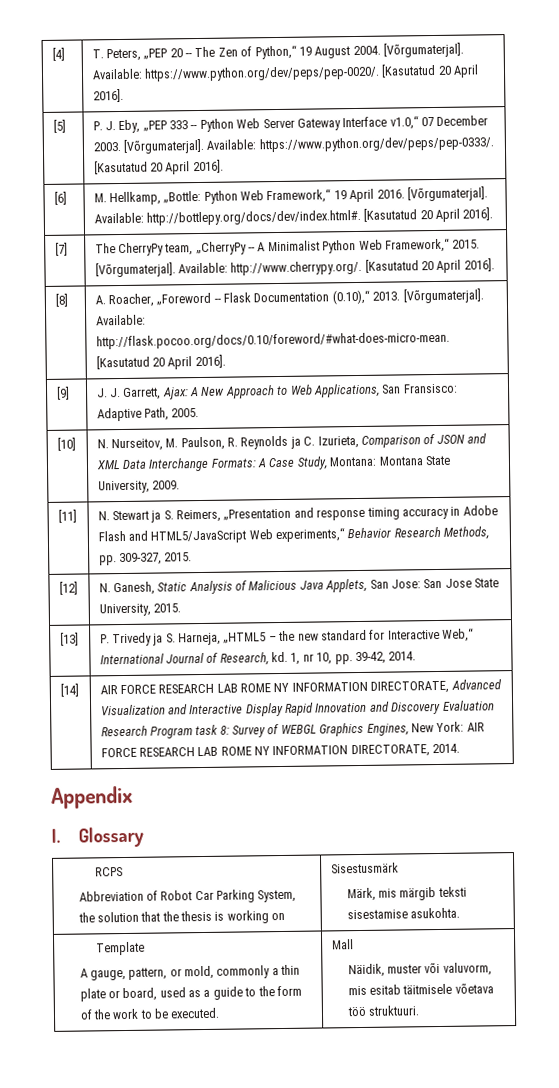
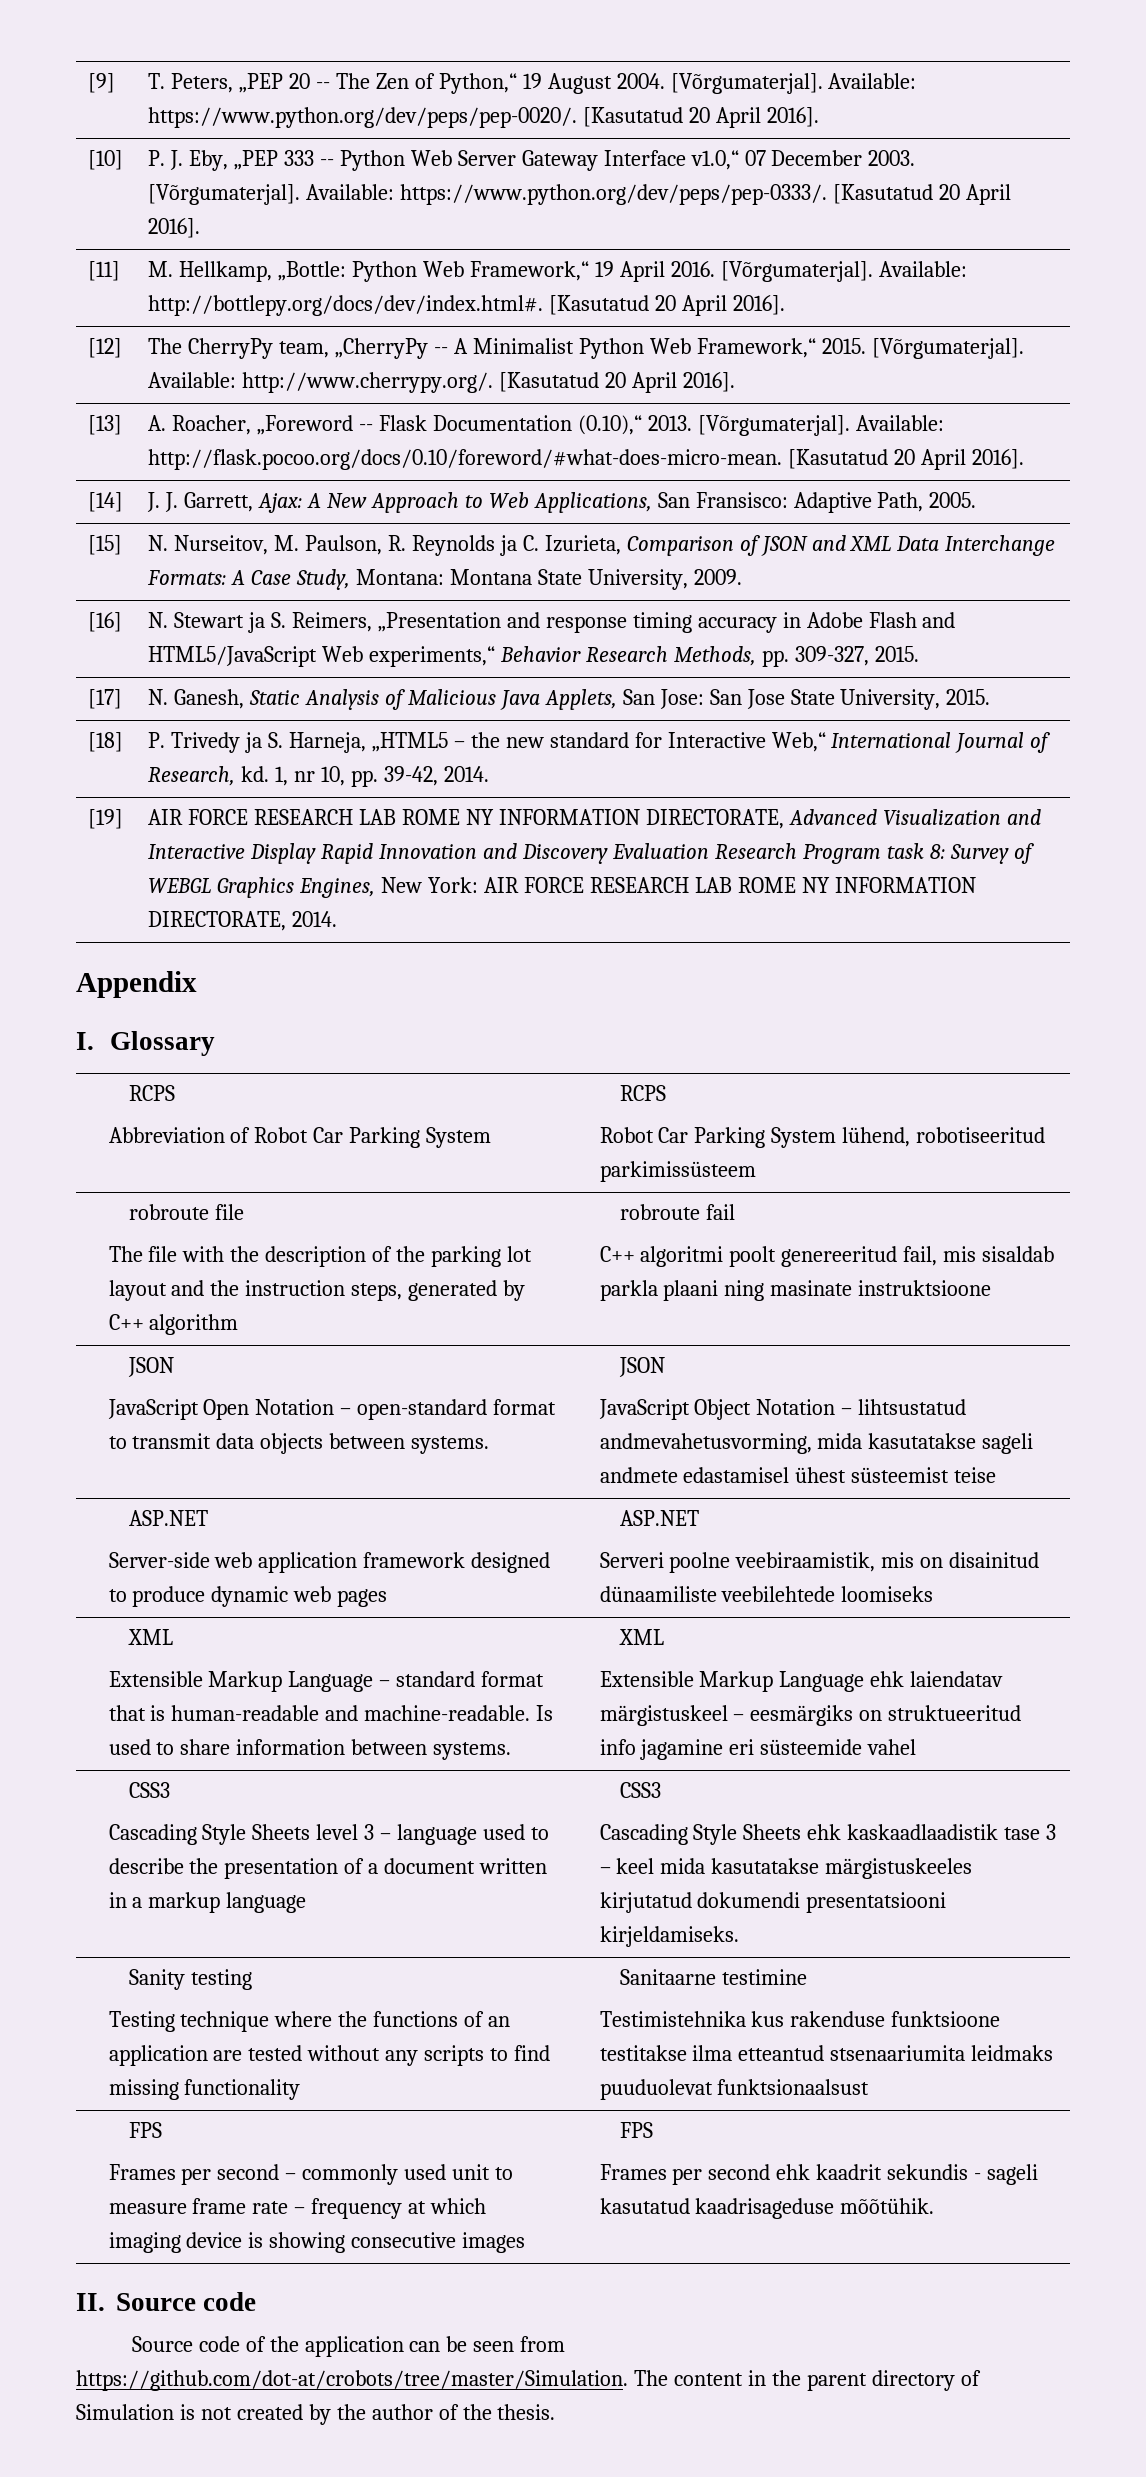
[51,47,65,61] [4] -> [88,73,116,93] [9]
[52,119,66,133] [5] -> [88,150,124,170] [10]
[53,191,67,205] [6] -> [88,261,121,281] [11]
[54,242,68,256] [7] -> [88,338,123,358] [12]
[54,293,68,307] [8] -> [88,415,123,435] [13]
[55,386,70,400] [9] -> [88,492,124,512] [14]
[56,437,76,451] [10] -> [88,535,123,555] [15]
[57,509,77,523] [11] -> [88,612,123,632] [16]
[58,581,78,595] [12] -> [88,689,123,709] [17]
[59,632,79,646] [13] -> [88,732,124,752] [18]
[59,683,79,697] [14] -> [88,809,124,829] [19]
[257,889,297,903] [77,910,286,924] [330,862,399,874] [346,886,467,902] [346,907,460,920] [95,941,145,956] [79,964,301,981] [79,985,302,1002] [79,1007,221,1020] [331,939,354,950] [347,962,492,978] [347,983,494,996] [346,1005,420,1017] System, the solution that the thesis is working on | Sisestusmärk // Märk, mis märgib teksti sisestamise asukohta. // Template // A gauge, pattern, or mold, commonly a thin plate or board, used as a guide to the form of the work to be executed. | Mall // Näidik, muster või valuvorm, mis esitab täitmisele võetava töö struktuuri. -> [426,1127,492,1148] [619,1085,666,1101] [599,1127,1046,1148] [599,1161,756,1182] [128,1204,244,1220] [108,1246,533,1267] [108,1280,526,1301] [108,1314,239,1335] [619,1204,735,1220] [599,1246,1055,1267] [599,1280,992,1301] [127,1357,174,1377] [107,1399,557,1420] [108,1433,490,1454] [618,1357,665,1377] [598,1399,967,1420] [599,1433,1034,1454] [599,1467,997,1483] [128,1510,208,1526] [108,1552,551,1573] [108,1586,388,1607] [619,1510,699,1526] [599,1552,1040,1573] [599,1586,934,1602] [127,1629,173,1645] [108,1671,545,1692] [108,1705,554,1721] [108,1739,512,1760] [618,1629,664,1645] [599,1671,1004,1692] [599,1705,1022,1726] [599,1739,917,1760] [128,1782,170,1798] [108,1824,550,1845] [108,1858,548,1879] [108,1892,307,1913] [619,1782,661,1798] [599,1824,1057,1845] [599,1858,973,1879] [599,1892,947,1913] [599,1926,739,1947] [128,1969,252,1990] [108,2011,511,2032] [108,2045,551,2066] [108,2079,301,2100] [619,1969,807,1985] [599,2011,1001,2027] [599,2045,1054,2061] [599,2079,870,2100] [128,2122,162,2138] [108,2164,514,2185] [108,2198,487,2219] [108,2232,526,2253] [619,2122,653,2138] [599,2164,1039,2185] [599,2198,935,2219] [76,2292,257,2311] [131,2336,566,2357] [76,2370,981,2391] [76,2404,556,2425] System | RCPS // Robot Car Parking System lühend, robotiseeritud parkimissüsteem // robroute file // The file with the description of the parking lot layout and the instruction steps, generated by C++ algorithm | robroute fail // C++ algoritmi poolt genereeritud fail, mis sisaldab parkla plaani ning masinate instruktsioone // JSON // JavaScript Open Notation – open-standard format to transmit data objects between systems. | JSON // JavaScript Object Notation – lihtsustatud andmevahetusvorming, mida kasutatakse sageli andmete edastamisel ühest süsteemist teise // ASP.NET // Server-side web application framework designed to produce dynamic web pages | ASP.NET // Serveri poolne veebiraamistik, mis on disainitud dünaamiliste veebilehtede loomiseks // XML // Extensible Markup Language – standard format that is human-readable and machine-readable. Is used to share information between systems. | XML // Extensible Markup Language ehk laiendatav märgistuskeel – eesmärgiks on struktueeritud info jagamine eri süsteemide vahel // CSS3 // Cascading Style Sheets level 3 – language used to describe the presentation of a document written in a markup language | CSS3 // Cascading Style Sheets ehk kaskaadlaadistik tase 3 – keel mida kasutatakse märgistuskeeles kirjutatud dokumendi presentatsiooni kirjeldamiseks. // Sanity testing // Testing technique where the functions of an application are tested without any scripts to find missing functionality | Sanitaarne testimine // Testimistehnika kus rakenduse funktsioone testitakse ilma etteantud stsenaariumita leidmaks puuduolevat funktsionaalsust // FPS // Frames per second – commonly used unit to measure frame rate – frequency at which imaging device is showing consecutive images | FPS // Frames per second ehk kaadrit sekundis - sageli kasutatud kaadrisageduse mõõtühik. // II. Source code // Source code of the application can be seen from https://github.com/dot-at/crobots/tree/master/Simulation. The content in the parent directory of Simulation is not created by the author of the thesis.

